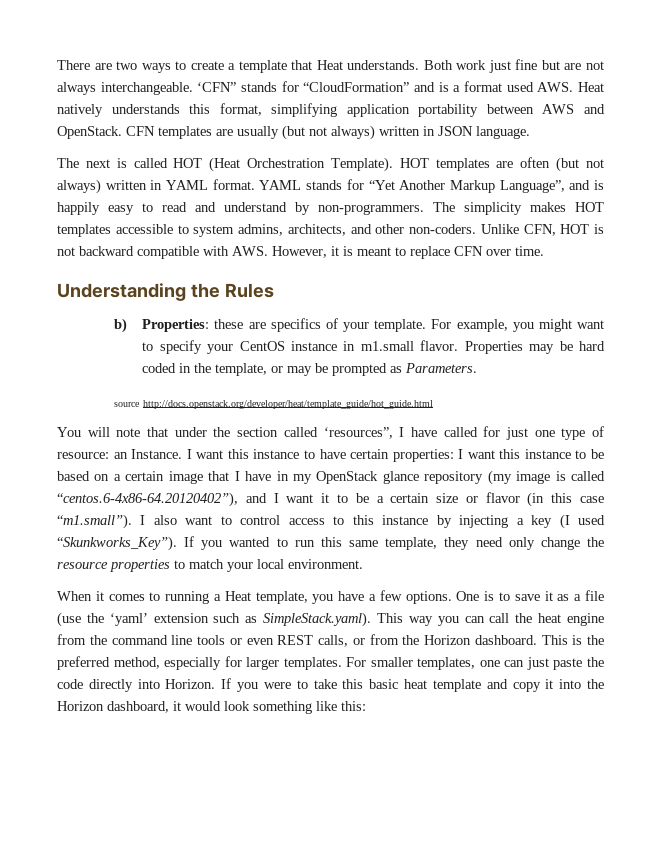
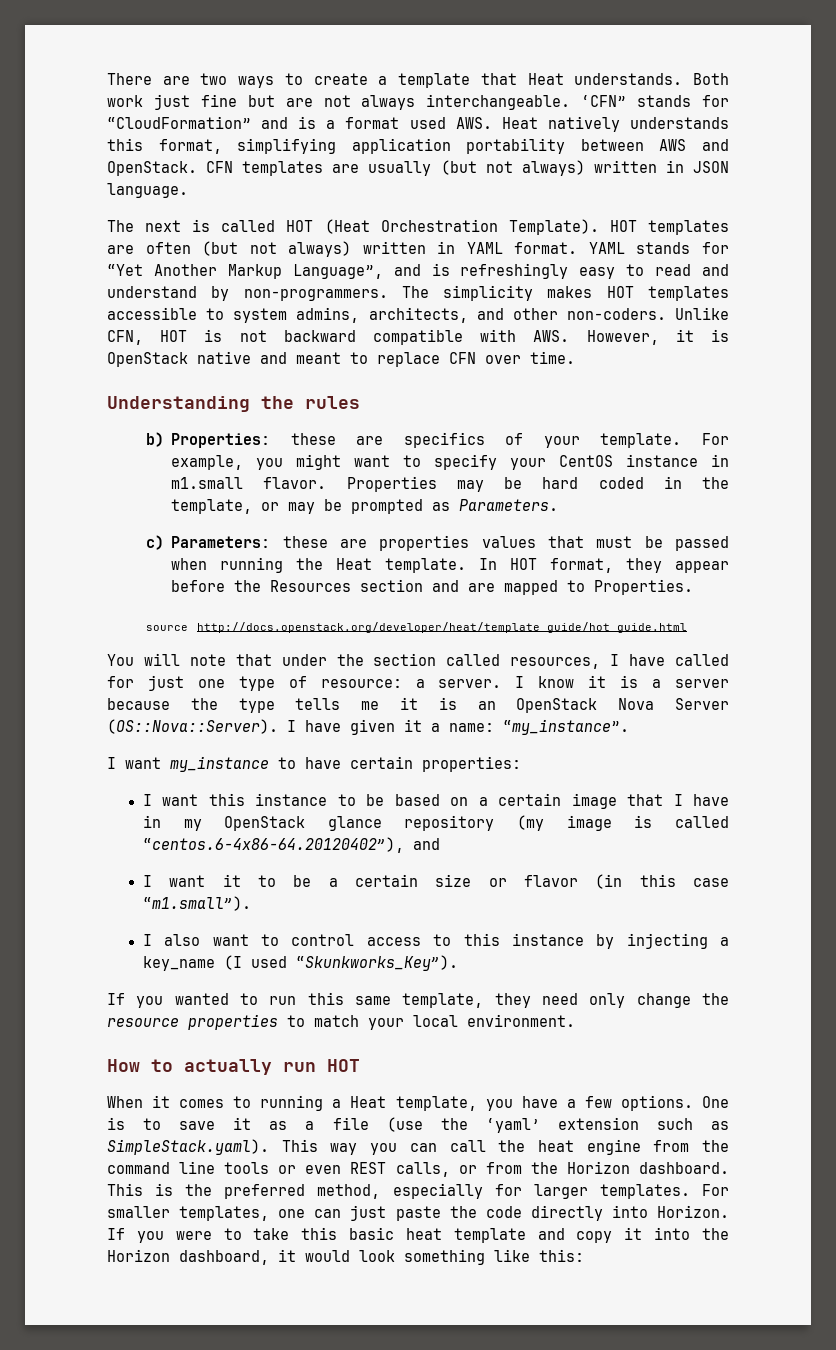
[57,202,100,215] happily -> [460,263,569,279] refreshingly
(353, 251) none -> [107,351,287,367] OpenStack native and
[224,283,274,298] Rules -> [305,396,360,409] rules
(478, 368) none -> [145,535,729,551] [171,557,730,573] [171,579,694,595] // c) Parameters: these are properties values that must be passed when running the Heat template. In HOT format, they appear before the Resources section and are mapped to Properties.
[323,427,393,439] ‘resources”, -> [510,657,601,669] resources,
[113,449,300,459] an Instance. I want this instance -> [415,675,729,688] [107,697,729,713] [107,719,629,735] [107,756,269,772] a server. I know it is a server because the type tells me it is an OpenStack Nova Server (OS::Nova::Server). I have given it a name: “my_instance”. // I want my_instance
(454, 455) none -> (521, 764) //
(267, 498) none -> (440, 844) //
(132, 521) none -> (251, 903) //
[531,515,553,528] key -> [142,956,215,971] key_name
(177, 543) none -> (458, 963) //
(363, 564) none -> [107,1059,360,1075] // How to actually run HOT

